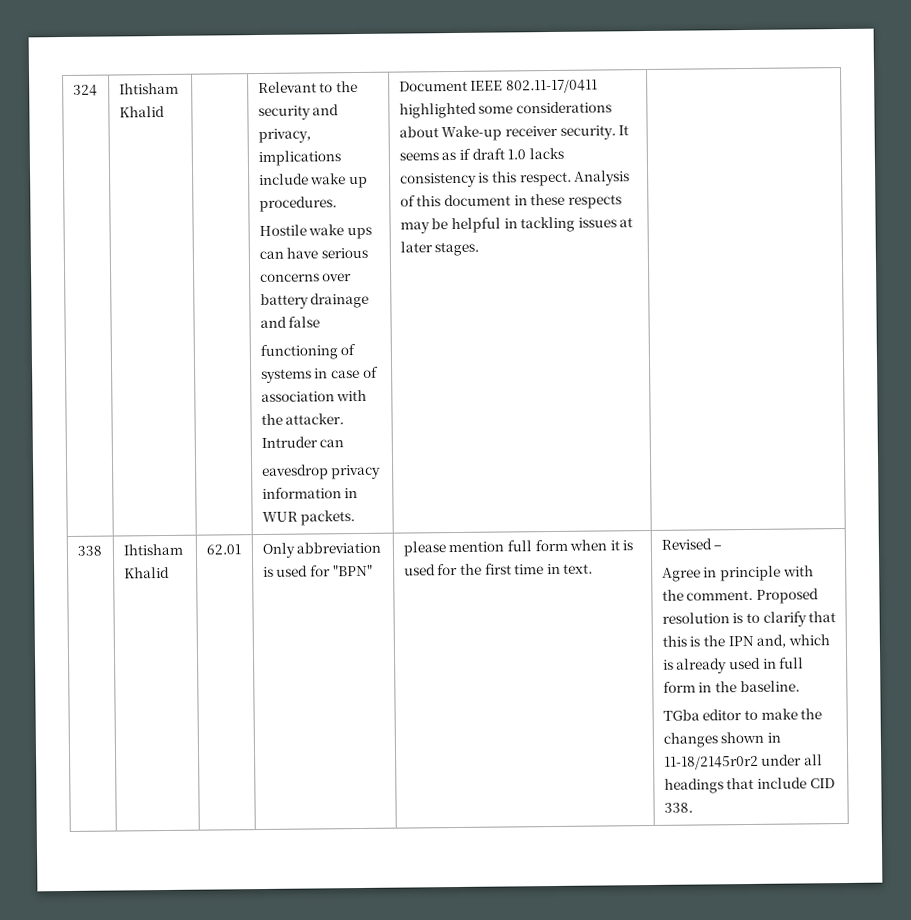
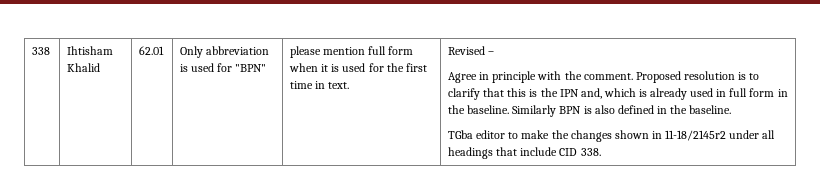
[72,84,98,96] [118,82,179,95] [118,105,165,118] [257,80,358,94] [257,104,340,121] [257,128,311,144] [257,150,341,167] [258,173,368,189] [258,196,337,213] [258,224,372,240] [258,247,368,260] [259,273,353,283] [259,292,370,310] [259,316,321,329] [259,344,357,361] [260,366,379,384] [260,389,368,403] [260,413,345,426] [260,436,345,449] [261,464,382,481] [261,487,359,500] [261,510,356,526] [398,79,598,94] [398,101,612,119] [398,125,630,142] [398,147,564,161] [399,170,631,188] [399,193,622,209] [399,216,634,234] [399,241,480,257] 324 | Ihtisham Khalid | | Relevant to the security and privacy, implications include wake up procedures. // Hostile wake ups can have serious concerns over battery drainage and false // functioning of systems in case of association with the attacker. Intruder can // eavesdrop privacy information in WUR packets. | Document IEEE 802.11-17/0411 highlighted some considerations about Wake-up receiver security. It seems as if draft 1.0 lacks consistency is this respect. Analysis of this document in these respects may be helpful in tackling issues at later stages. | // -> (32, 51) none
(800, 686) none -> [512,105,732,117] Similarly BPN is also defined in the baseline.
[663,755,759,770] 11-18/2145r0r2 -> [664,130,726,141] 11-18/2145r2

